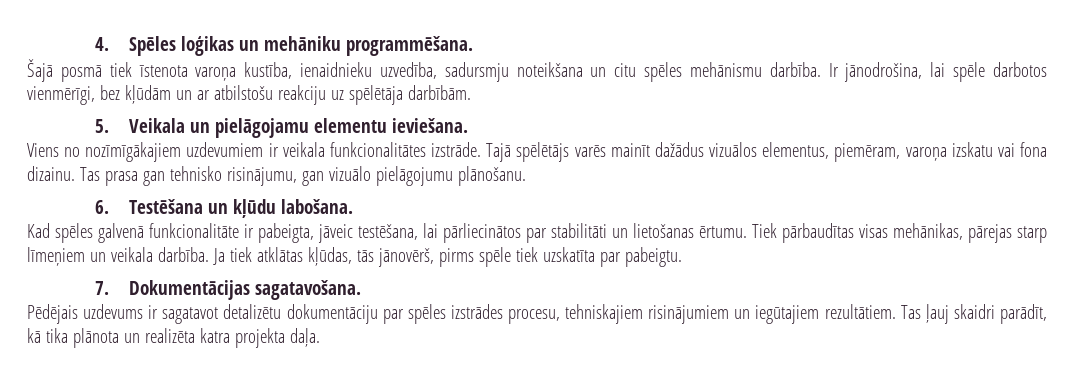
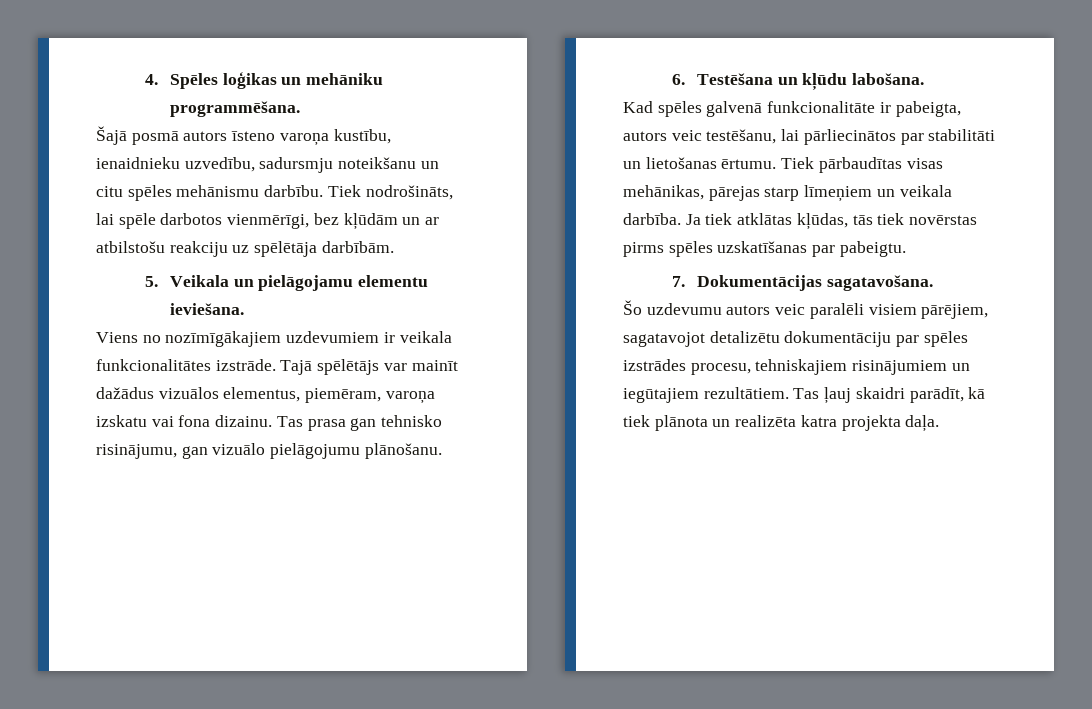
[109,62,583,82] tiek īstenota varoņa kustība, ienaidnieku uzvedība, sadursmju noteikšana -> [183,129,391,146] [96,157,417,173] autors īsteno varoņa kustību, ienaidnieku uzvedību, sadursmju noteikšanu
[769,62,923,82] darbība. Ir jānodrošina, -> [264,185,453,200] darbību. Tiek nodrošināts,
[574,145,606,157] varēs -> [383,363,407,371] var
[318,224,418,243] jāveic testēšana, -> [623,129,777,144] autors veic testēšanu,
[377,247,595,267] jānovērš, pirms spēle tiek uzskatīta -> [877,213,978,225] [623,241,808,257] tiek novērstas pirms spēles uzskatīšanas
[27,304,219,324] Pēdējais uzdevums ir sagatavot -> [623,300,989,319] [623,332,705,347] Šo uzdevumu autors veic paralēli visiem pārējiem, sagatavojot
[45,328,68,343] tika -> [623,415,650,427] tiek

